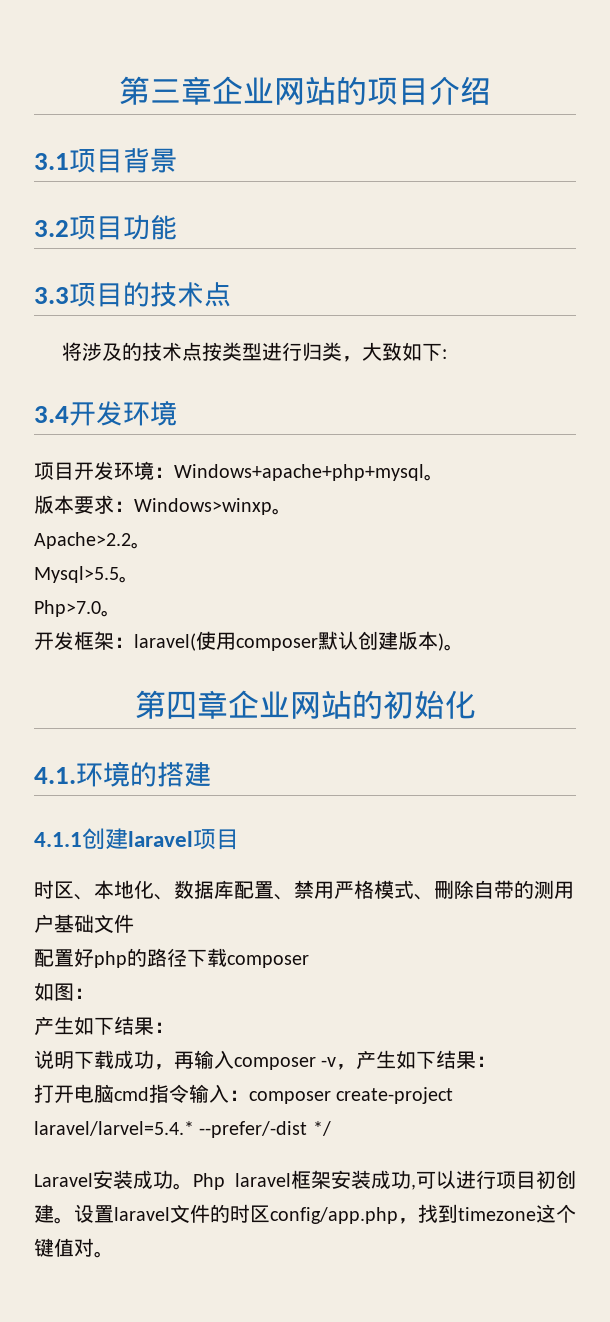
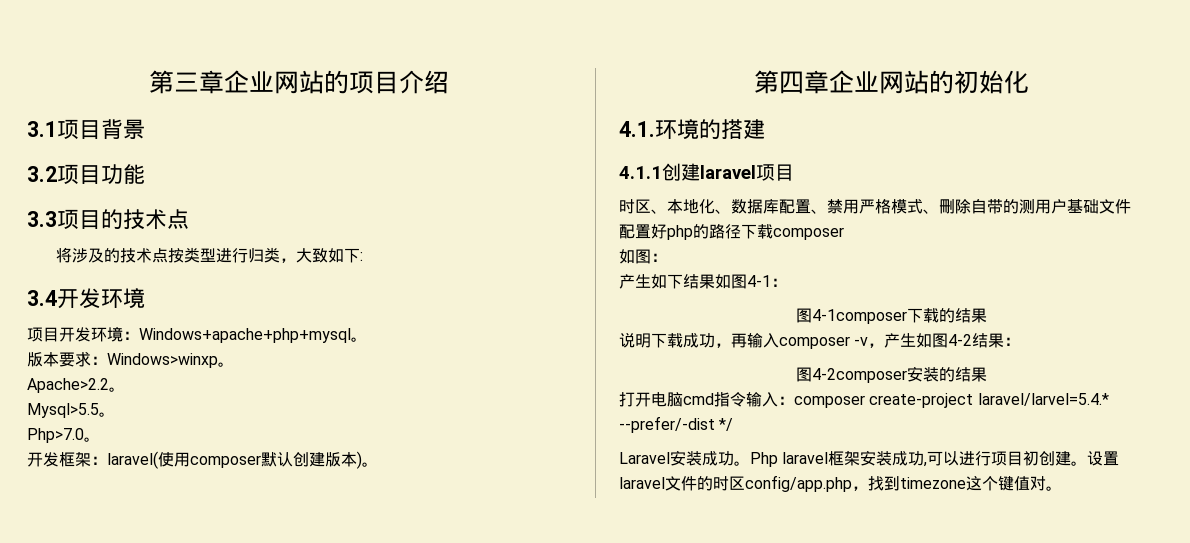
[154,1022,174,1033] ： -> [715,274,787,289] [795,308,987,324] 如图4-1： // 图4-1composer下载的结果
[416,1050,497,1069] 下结果： -> [932,333,1021,348] [795,366,987,383] 图4-2结果： // 图4-2composer安装的结果

